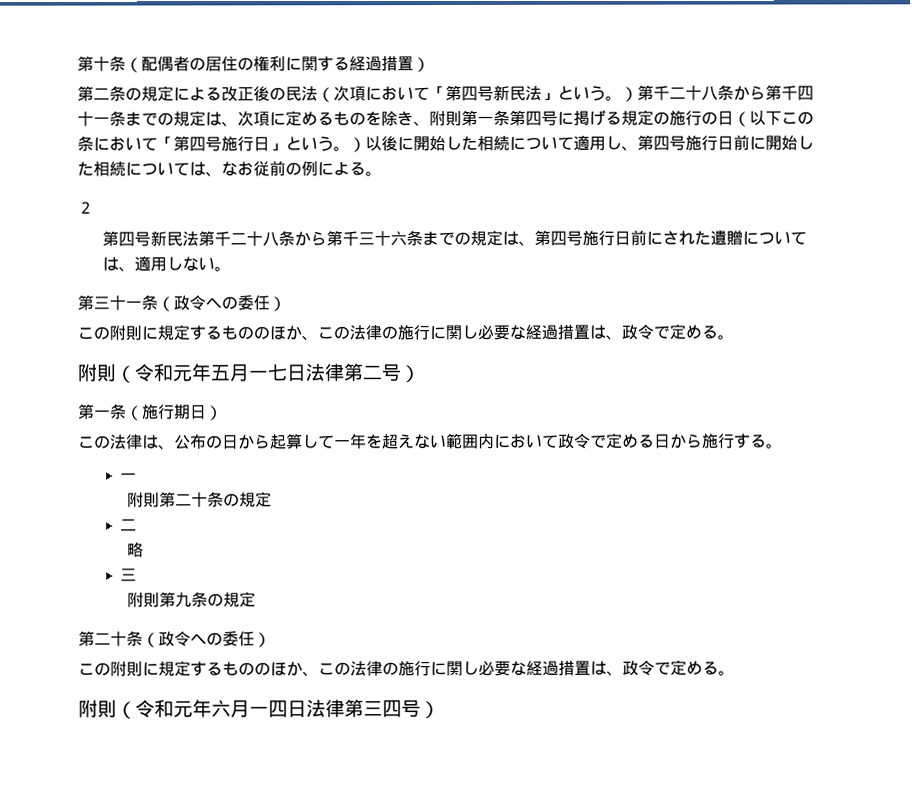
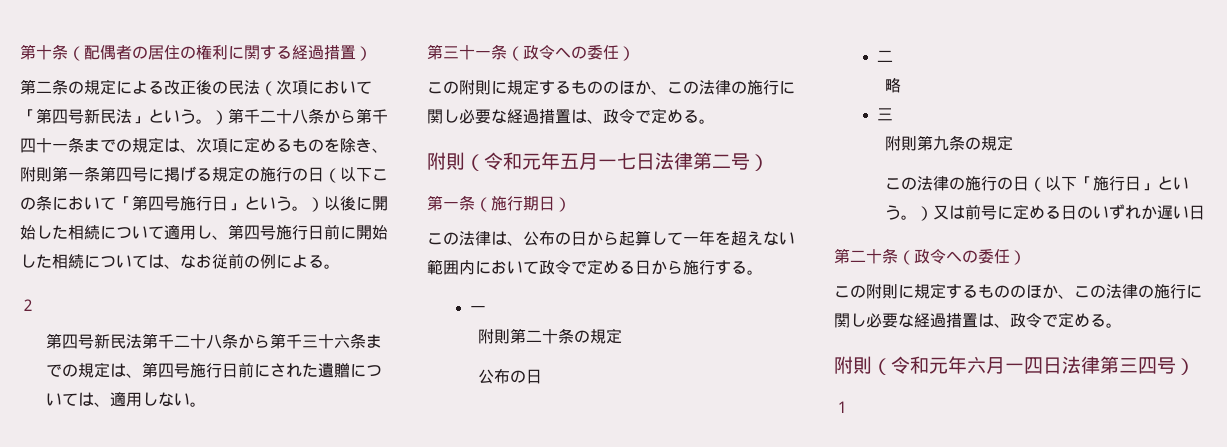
(273, 499) none -> [478,368,543,384] // 公布の日
(257, 599) none -> [885,176,1190,192] [885,204,1206,221] // この法律の施行の日（以下「施行日」という。）又は前号に定める日のいずれか遅い日
(440, 710) none -> [834,401,850,413] // １

